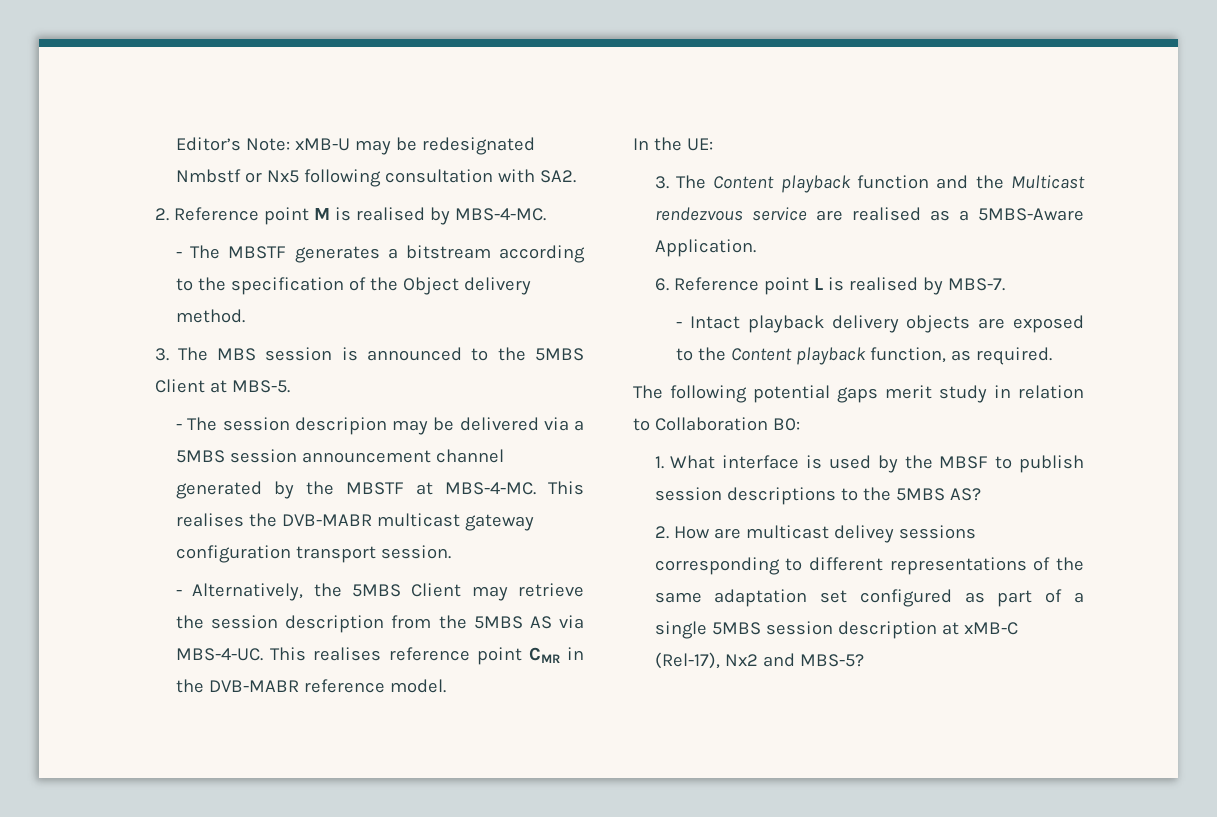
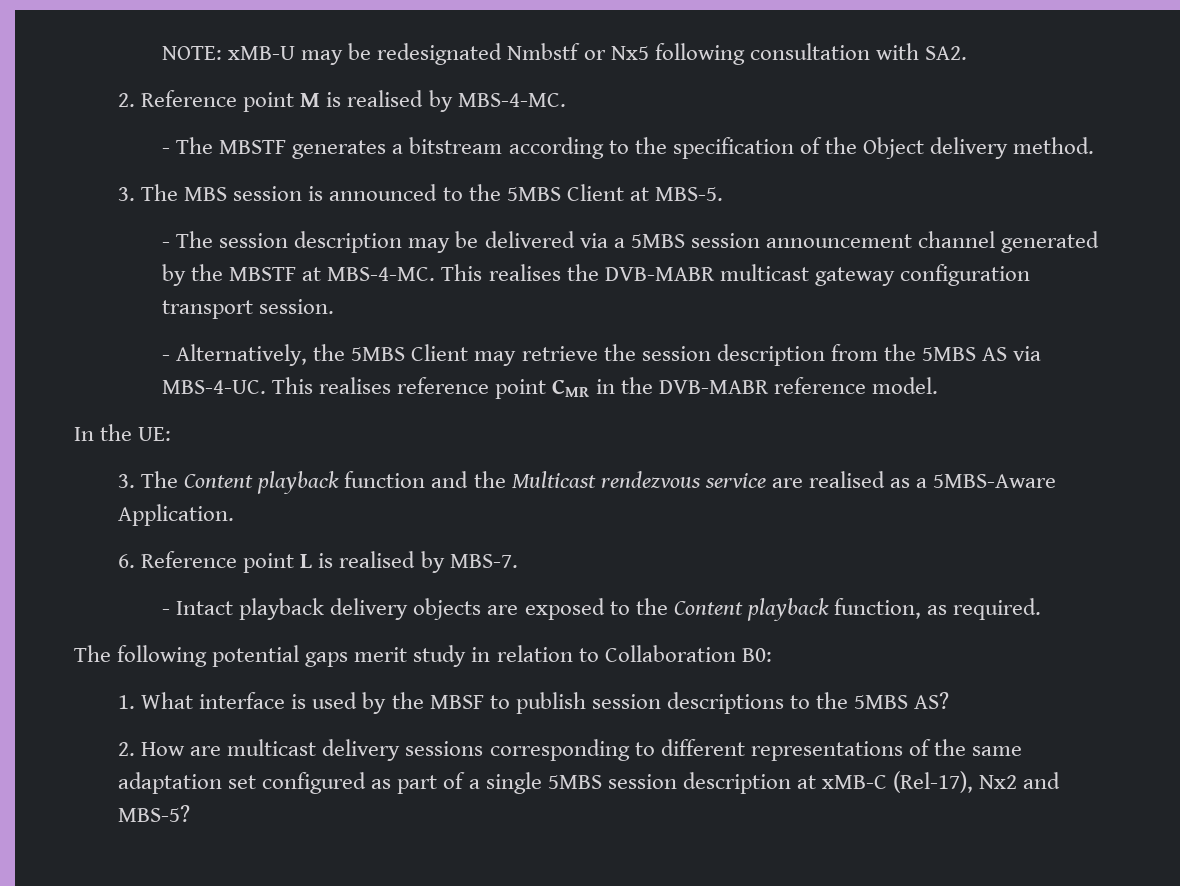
[176,137,291,151] Editor’s Note: -> [162,46,223,60] NOTE:
[294,417,387,435] descripion -> [294,231,403,253] description
[833,525,894,543] delivey -> [322,739,401,761] delivery

